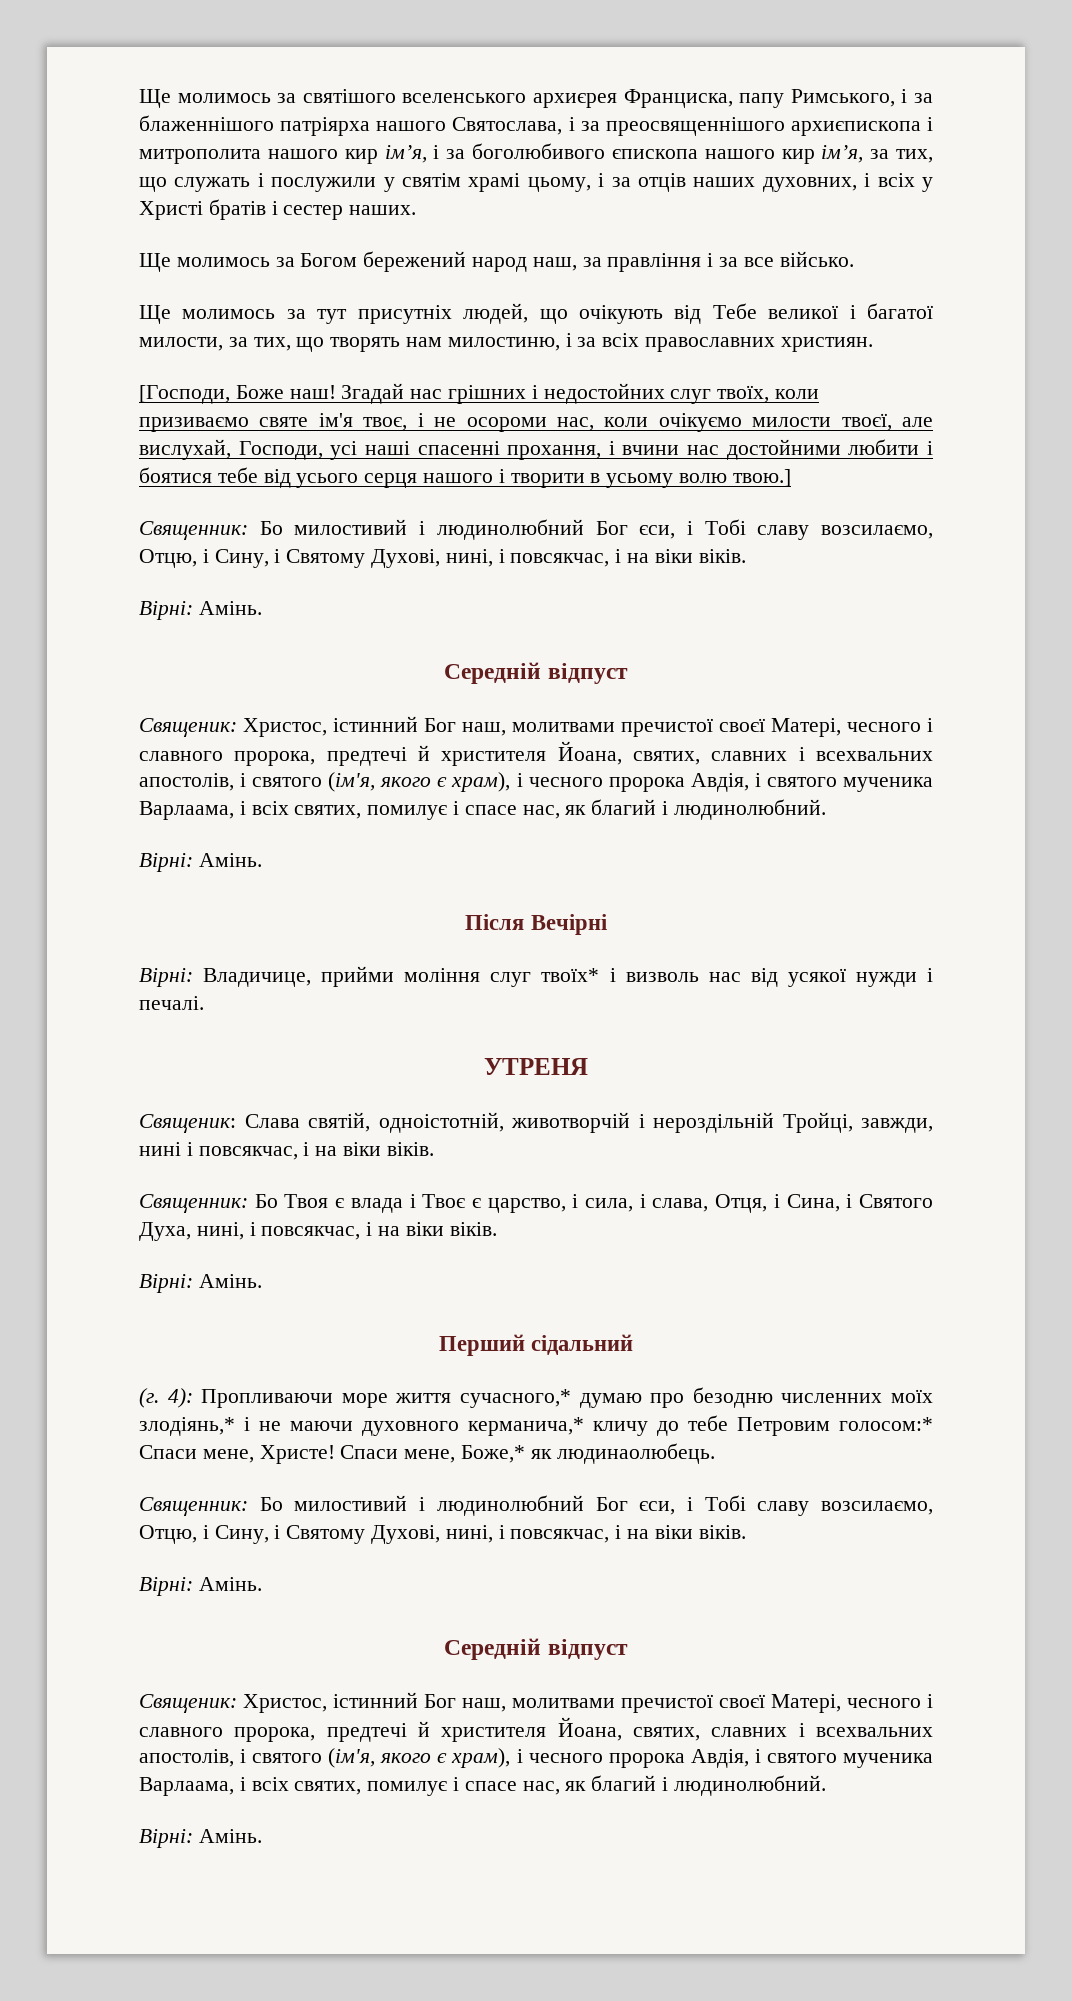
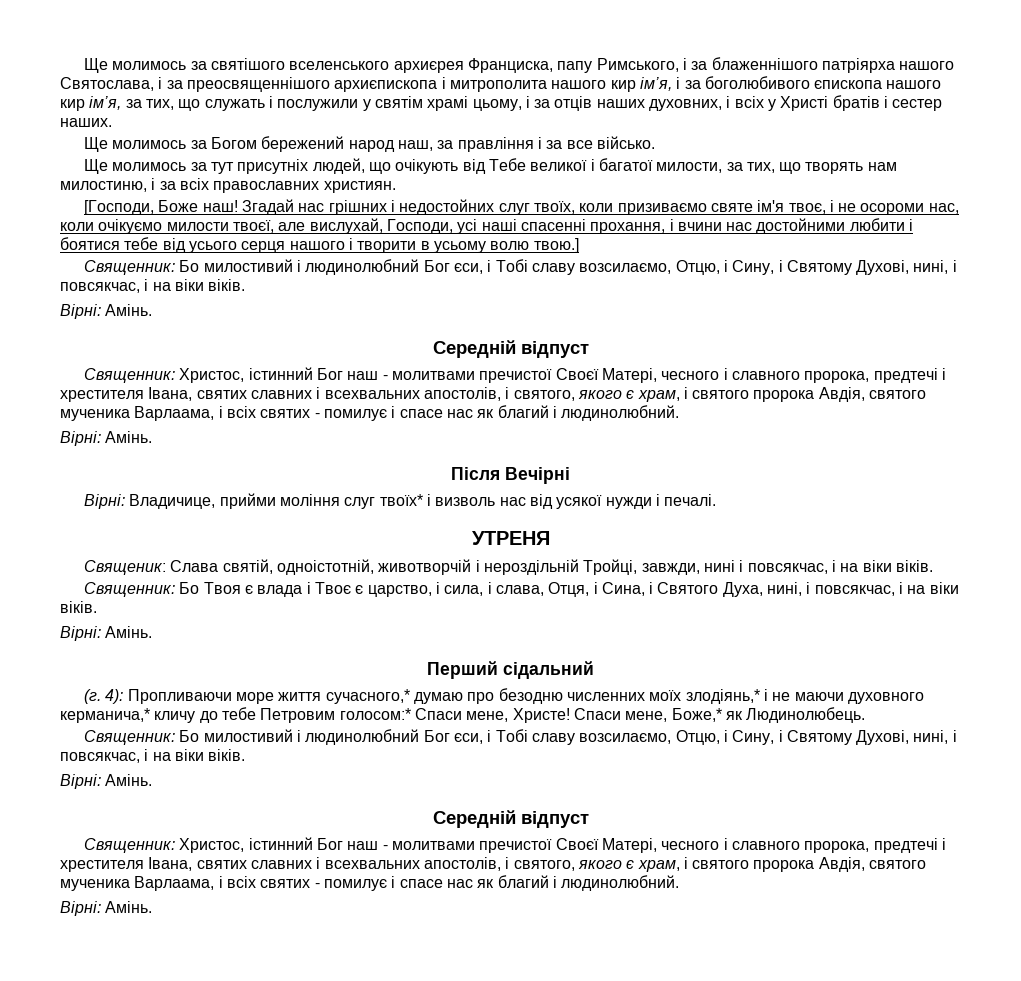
[139,716,933,737] [139,741,933,766] [139,772,934,792] [139,801,560,820] Священик: Христос, істинний Бог наш, молитвами пречистої своєї Матері, чесного і славного пророка, предтечі й христителя Йоана, святих, славних і всехвальних апостолів, і святого (ім'я, якого є храм), і чесного пророка Авдія, і святого мученика Варлаама, і всіх святих, помилує і спасе нас, -> [84,367,946,383] [60,387,927,402] [60,406,473,421] Священник: Христос, істинний Бог наш - молитвами пречистої Своєї Матері, чесного і славного пророка, предтечі і хрестителя Івана, святих славних і всехвальних апостолів, і святого, якого є храм, і святого пророка Авдія, святого мученика Варлаама, і всіх святих - помилує і спасе нас
[556,1443,715,1464] людинаолюбець. -> [746,707,866,723] Людинолюбець.
[139,1692,933,1713] [139,1717,933,1742] [139,1748,934,1768] [139,1777,560,1796] Священик: Христос, істинний Бог наш, молитвами пречистої своєї Матері, чесного і славного пророка, предтечі й христителя Йоана, святих, славних і всехвальних апостолів, і святого (ім'я, якого є храм), і чесного пророка Авдія, і святого мученика Варлаама, і всіх святих, помилує і спасе нас, -> [84,837,946,853] [60,857,927,872] [60,876,473,891] Священник: Христос, істинний Бог наш - молитвами пречистої Своєї Матері, чесного і славного пророка, предтечі і хрестителя Івана, святих славних і всехвальних апостолів, і святого, якого є храм, і святого пророка Авдія, святого мученика Варлаама, і всіх святих - помилує і спасе нас

